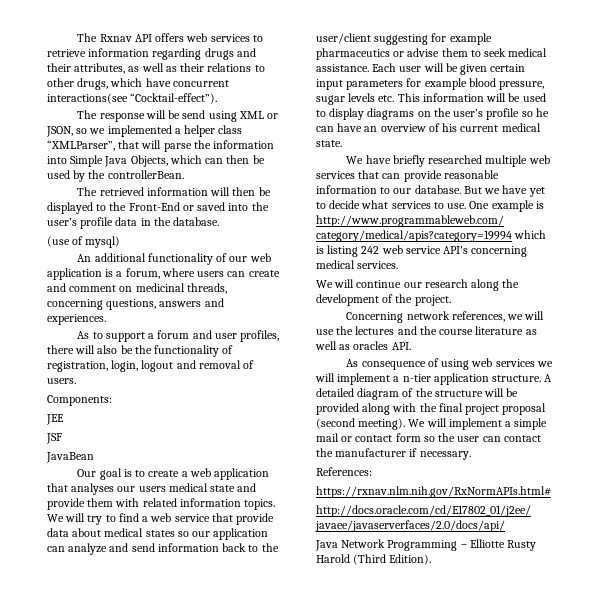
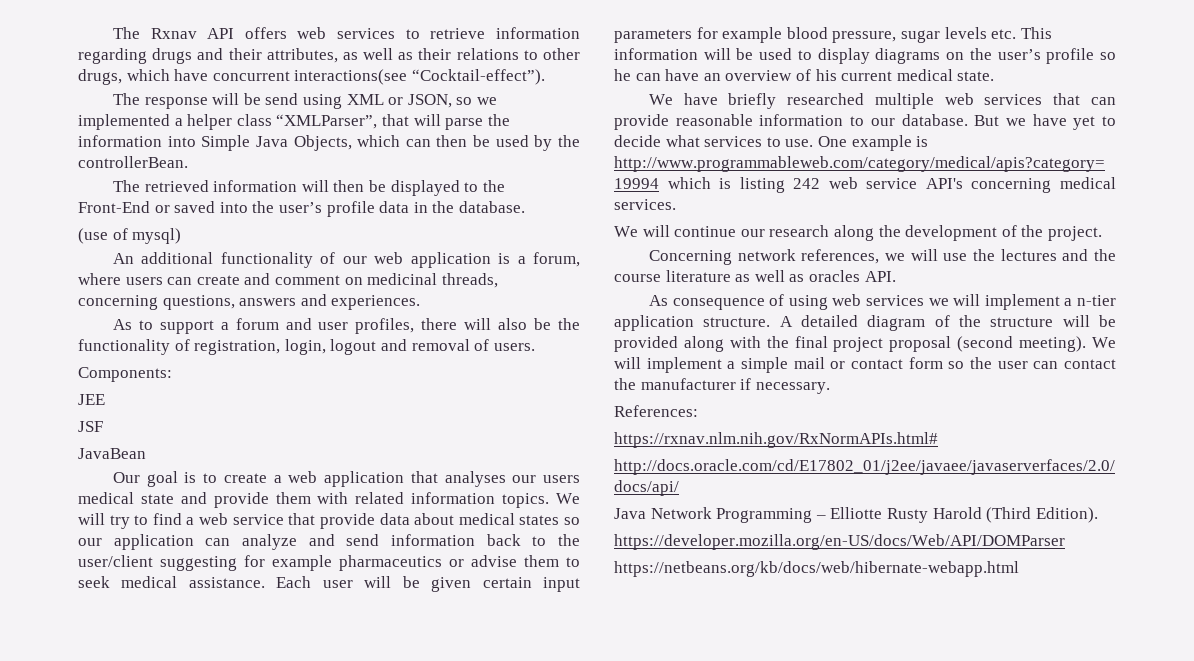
(432, 559) none -> [614,534,1065,550] [614,561,1019,577] // https://developer.mozilla.org/en-US/docs/Web/API/DOMParser // https://netbeans.org/kb/docs/web/hibernate-webapp.html

